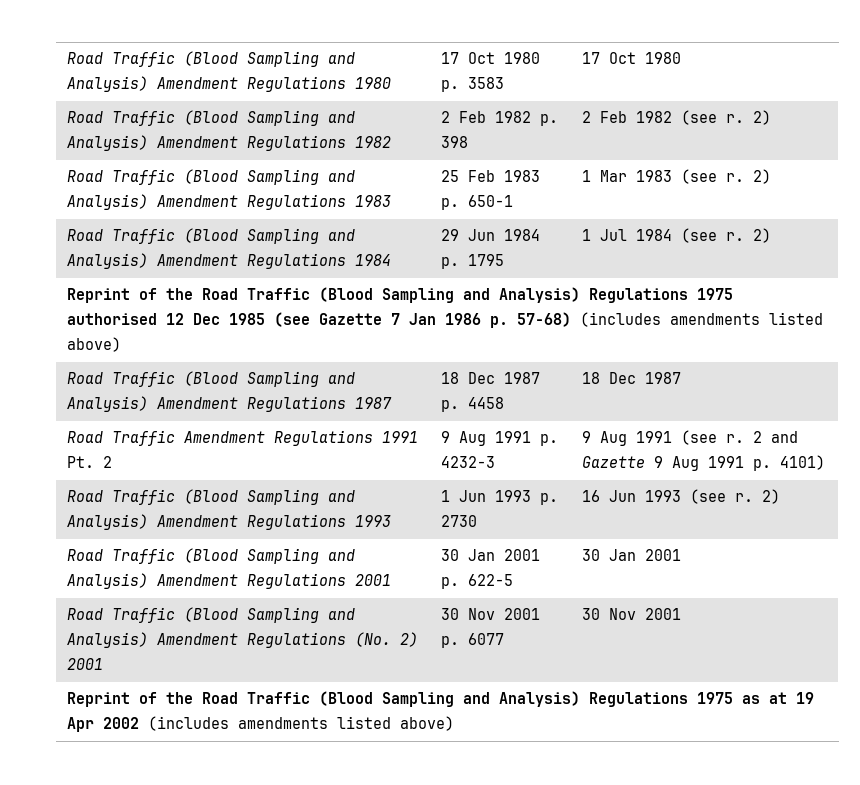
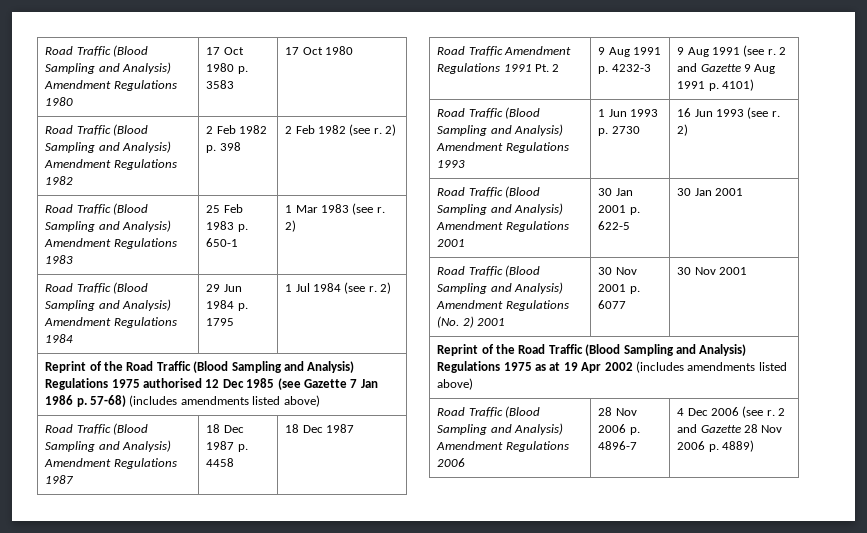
(455, 723) none -> [437,406,541,418] [437,423,564,435] [436,441,569,452] [437,458,466,467] [598,407,637,416] [598,424,640,435] [598,441,638,450] [677,406,786,418] [677,424,783,433] [677,440,755,452] // Road Traffic (Blood Sampling and Analysis) Amendment Regulations 2006 | 28 Nov 2006 p. 4896-7 | 4 Dec 2006 (see r. 2 and Gazette 28 Nov 2006 p. 4889)

